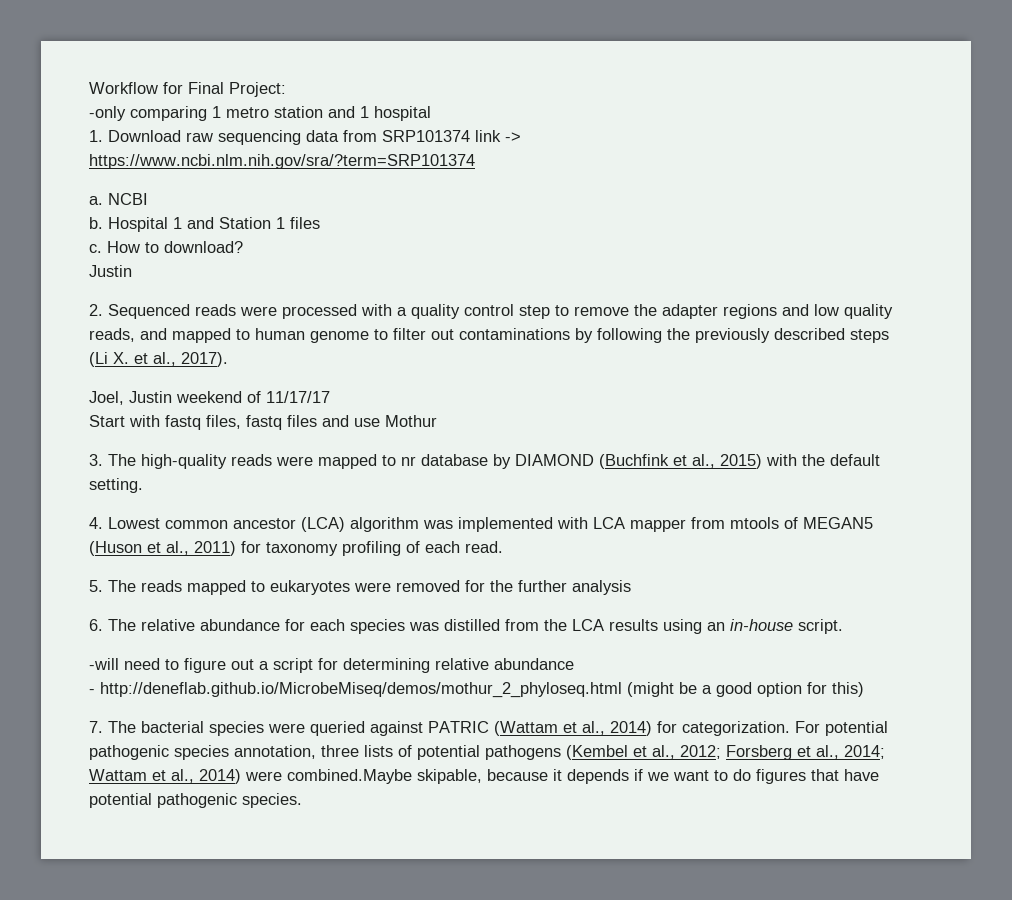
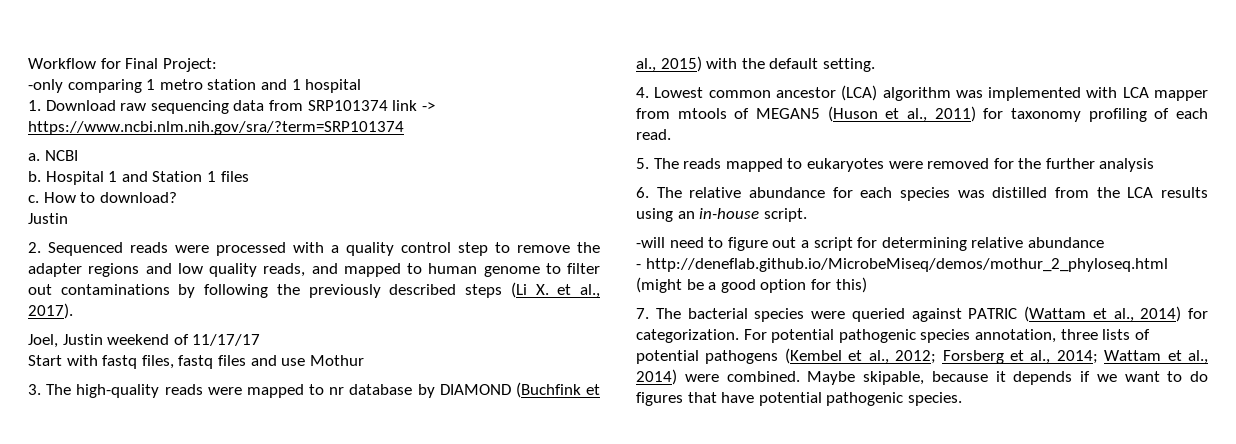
[287,769,412,784] combined.Maybe -> [726,371,856,385] combined. Maybe

